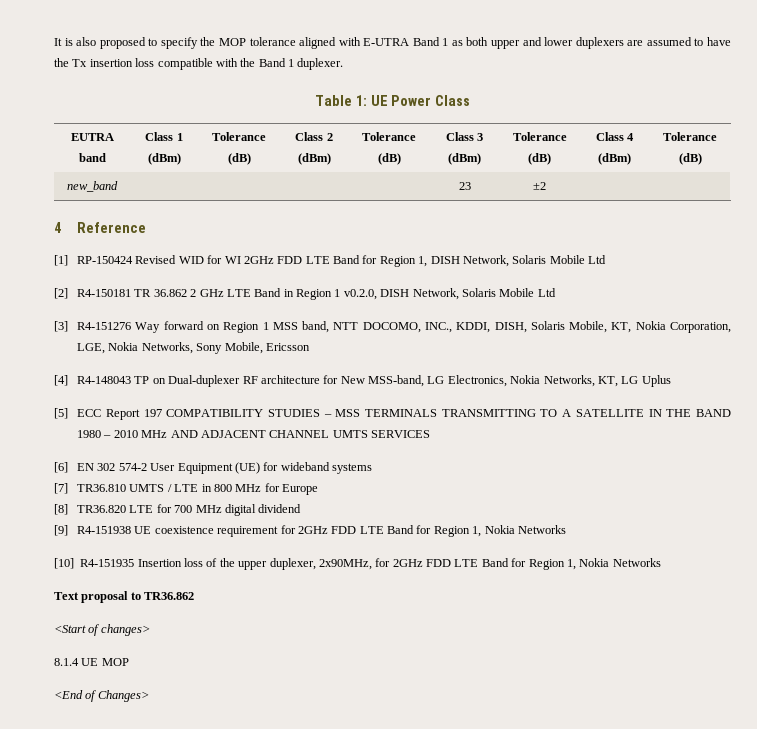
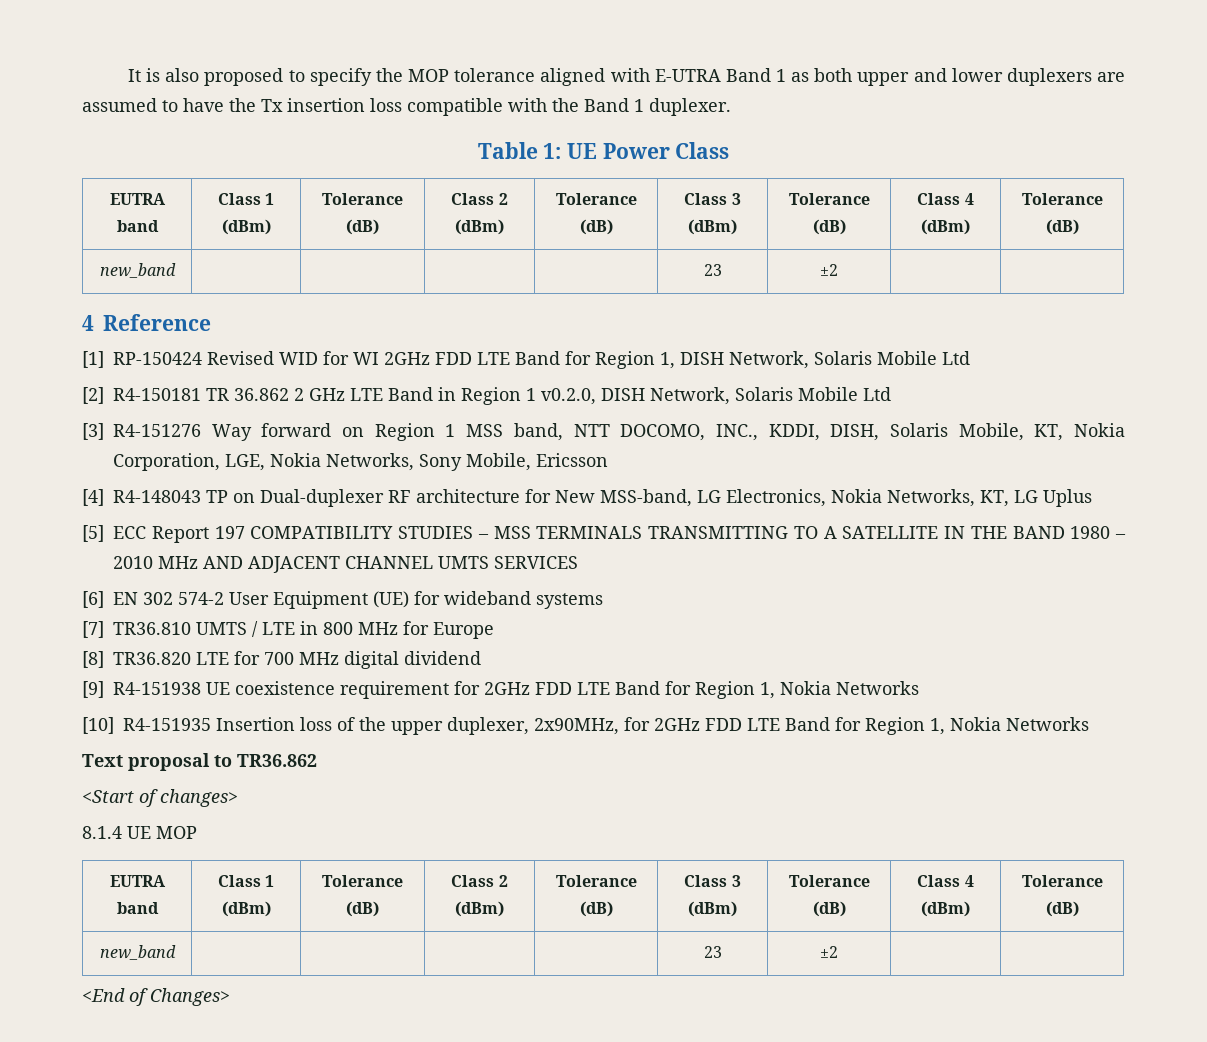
(129, 662) none -> [109,875,166,887] [116,902,159,914] [217,875,275,887] [221,901,271,917] [322,875,403,887] [346,901,379,917] [451,875,508,887] [455,901,504,917] [555,875,637,887] [579,901,613,917] [684,875,741,887] [688,901,738,917] [788,875,870,887] [812,901,846,917] [917,875,974,887] [921,901,971,917] [1021,875,1103,887] [1045,901,1079,917] [99,945,176,960] [703,946,722,958] [820,946,839,958] // EUTRA band | Class 1 (dBm) | Tolerance (dB) | Class 2 (dBm) | Tolerance (dB) | Class 3 (dBm) | Tolerance (dB) | Class 4 (dBm) | Tolerance (dB) // new_band | | | | | 23 | ±2 | |

